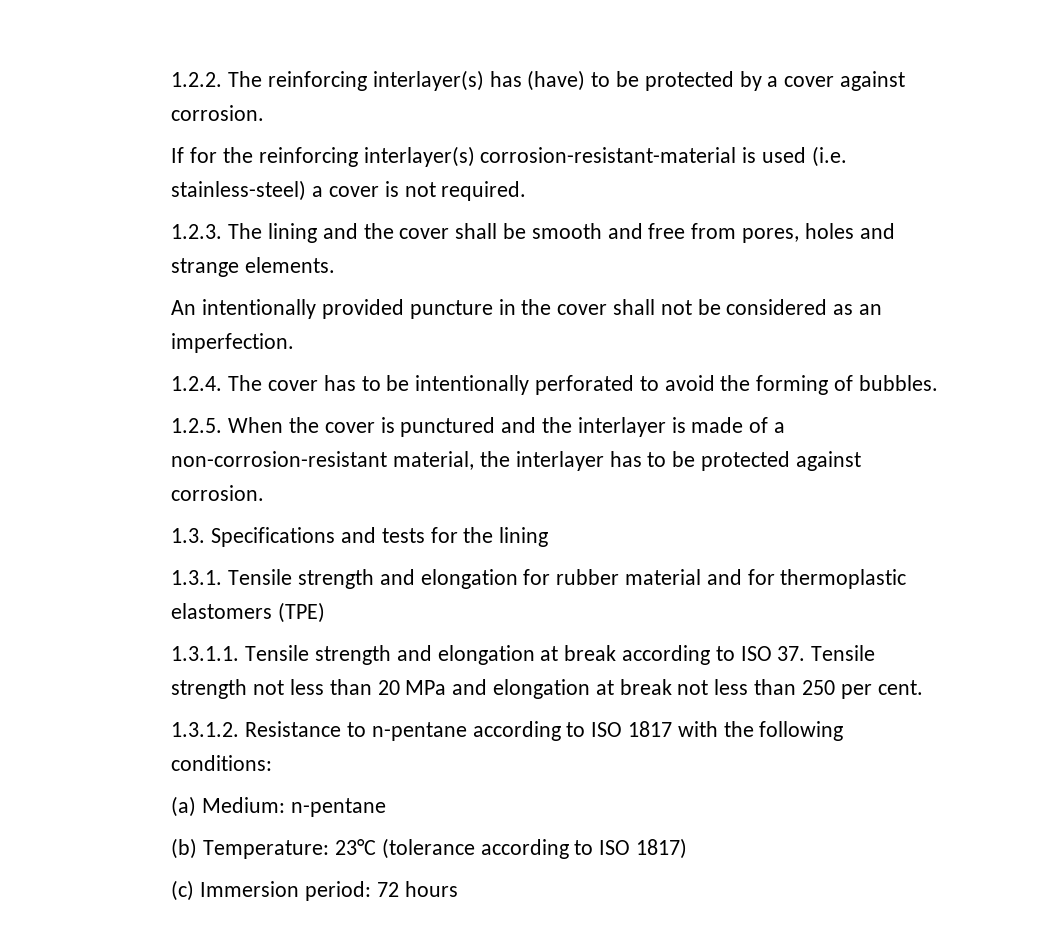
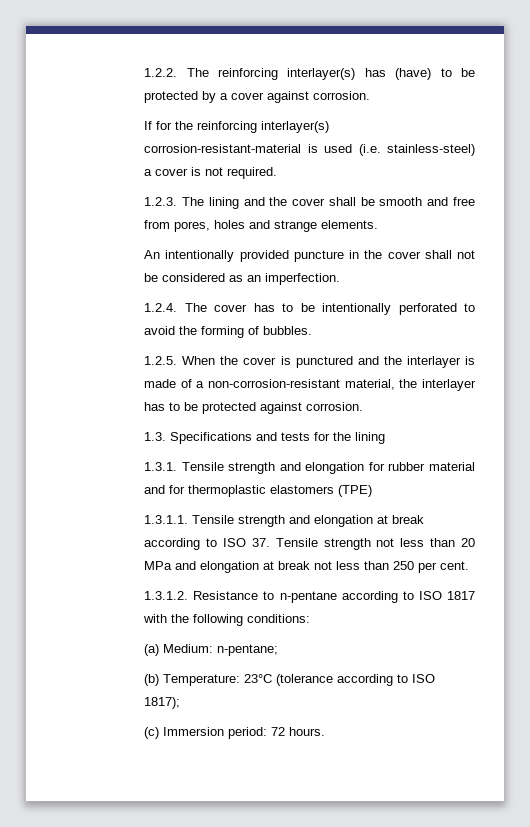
[291,798,387,817] n-pentane -> [217,644,279,656] n-pentane;
[636,838,688,859] 1817) -> [144,697,181,709] 1817);
[404,881,458,897] hours -> [289,727,326,736] hours.

